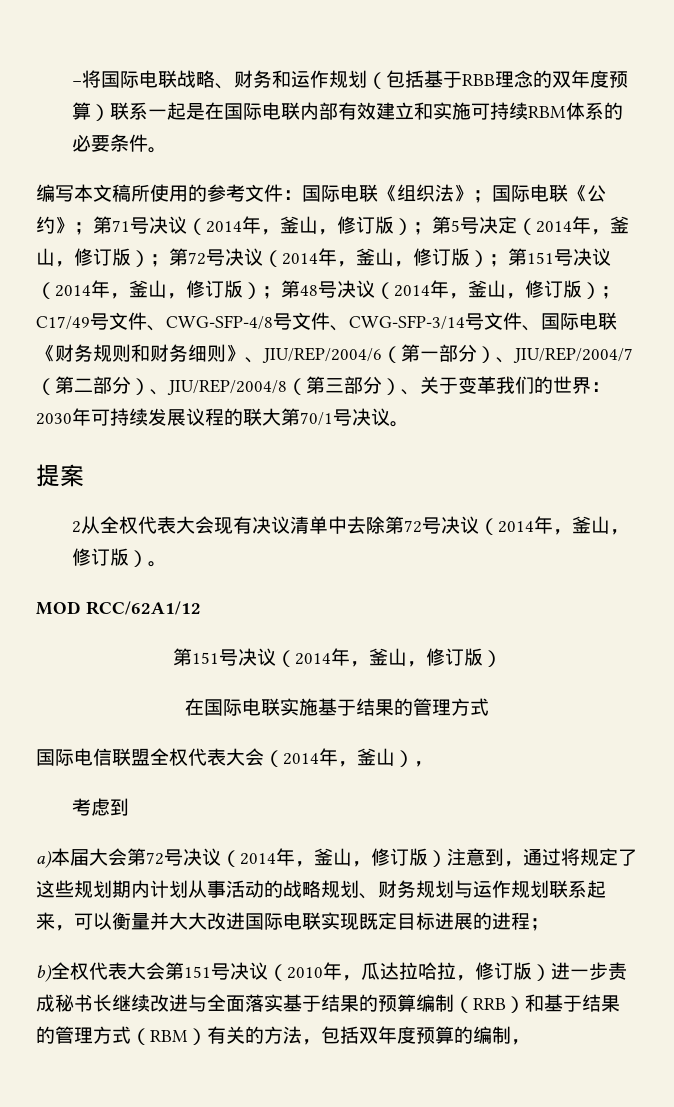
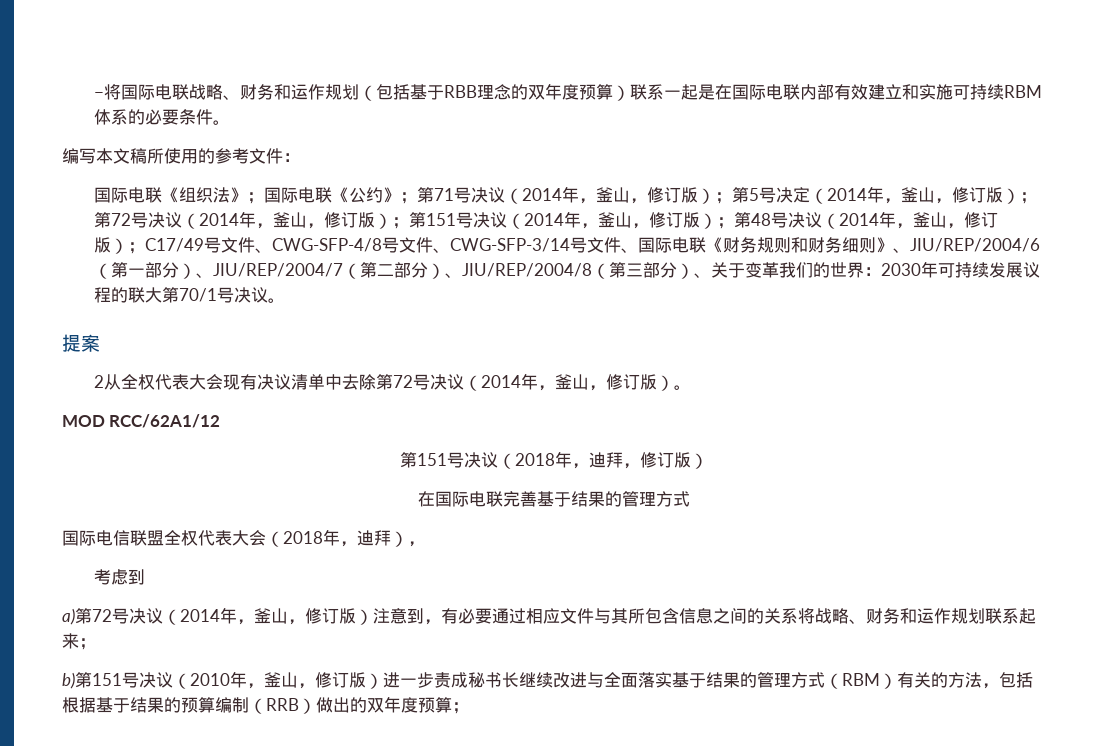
(302, 195) none -> (300, 157) //
[294,648,407,667] 2014年，釜山 -> [514,451,623,469] 2018年，迪拜
[280,698,318,716] 实施 -> [502,491,537,507] 完善
[283,748,395,767] 2014年，釜山 -> [283,529,391,547] 2018年，迪拜
[51,848,127,866] 本届大会 -> (75, 616) none
[523,848,637,866] [36,880,606,899] [36,912,530,931] 通过将规定了这些规划期内计划从事活动的战略规划、财务规划与运作规划联系起来，可以衡量并大大改进国际电联实现既定目标进展的进程 -> [441,608,1036,624] [62,633,79,649] 有必要通过相应文件与其所包含信息之间的关系将战略、财务和运作规划联系起来
[51,962,165,980] 全权代表大会 -> (75, 680) none
[361,962,456,980] 瓜达拉哈拉 -> [264,672,298,688] 釜山
[378,994,620,1013] [36,1026,55,1044] 预算编制（RRB）和基于结果的 -> (757, 680) none
[359,1026,530,1045] 双年度预算的编制， -> [62,696,469,714] 根据基于结果的预算编制（RRB）做出的双年度预算；

